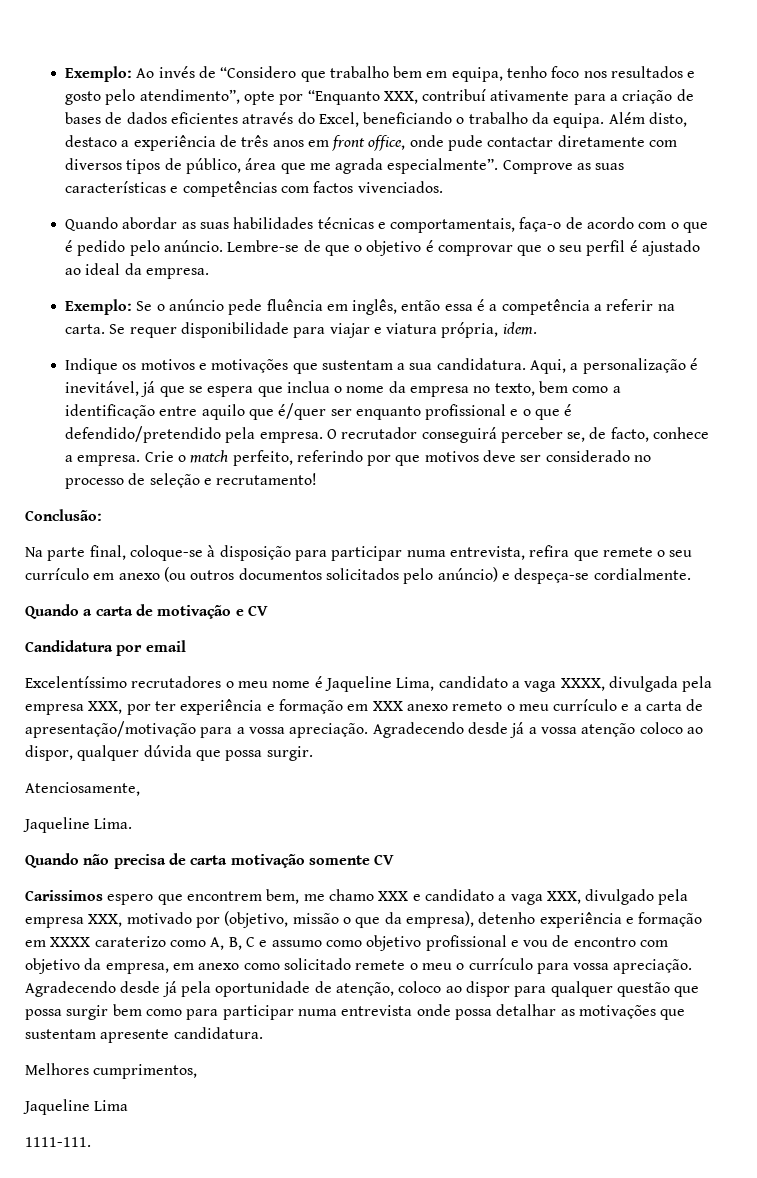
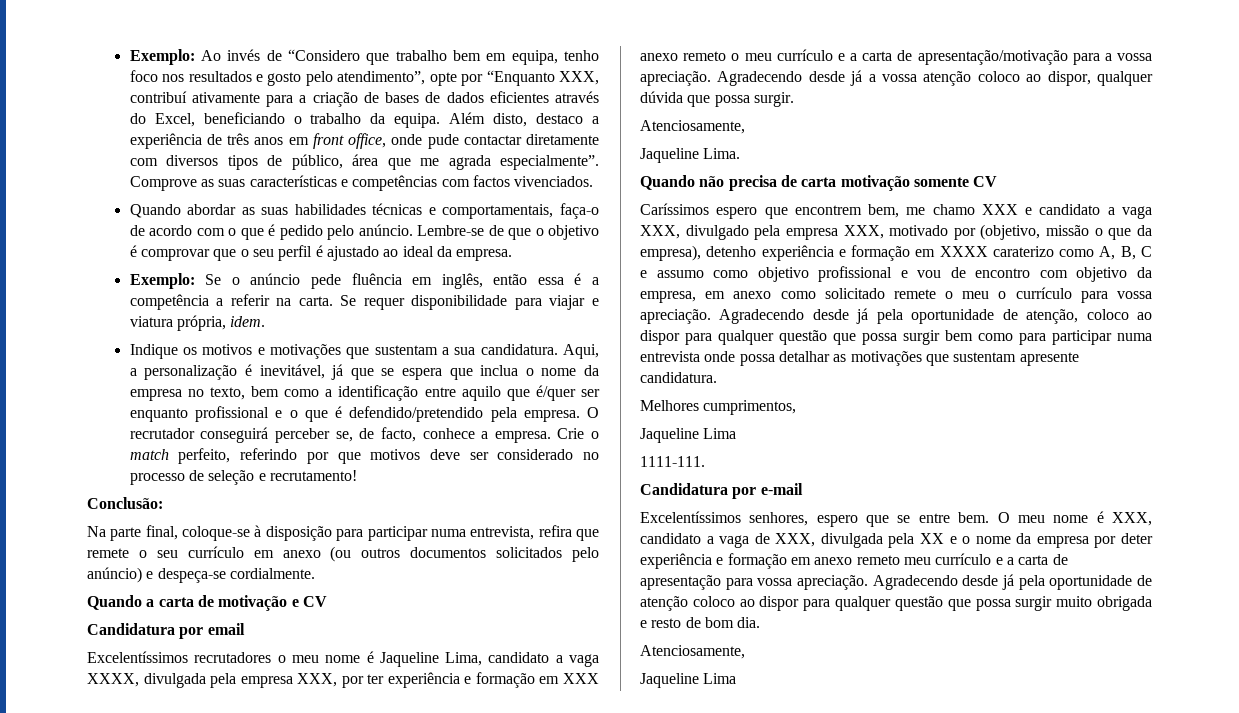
[25,676,127,688] Excelentíssimo -> [87,651,188,663] Excelentíssimos
[25,890,103,901] Carissimos -> [640,203,709,215] Caríssimos
(91, 1142) none -> [640,483,803,499] [640,511,1152,527] [640,533,1153,548] [640,553,1068,569] [640,574,1152,590] [640,596,1152,611] [640,617,761,628] [640,645,745,659] [640,673,737,688] // Candidatura por e-mail // Excelentíssimos senhores, espero que se entre bem. O meu nome é XXX, candidato a vaga de XXX, divulgada pela XX e o nome da empresa por deter experiência e formação em anexo remeto meu currículo e a carta de apresentação para vossa apreciação. Agradecendo desde já pela oportunidade de atenção coloco ao dispor para qualquer questão que possa surgir muito obrigada e resto de bom dia. // Atenciosamente, // Jaqueline Lima

